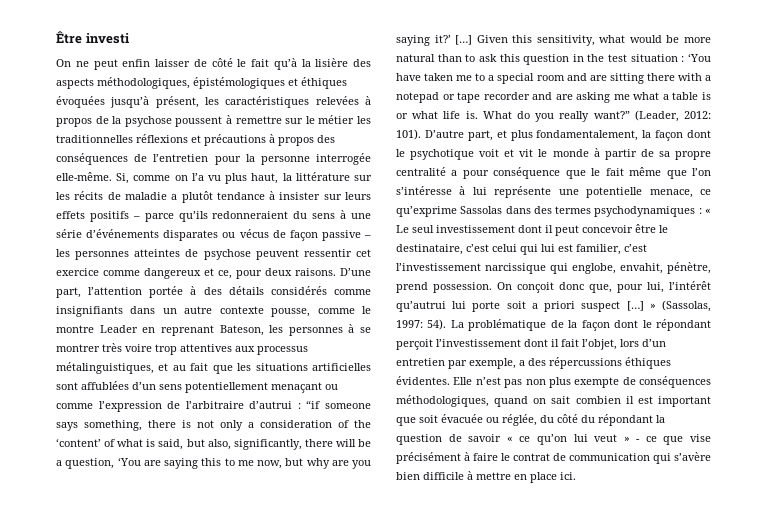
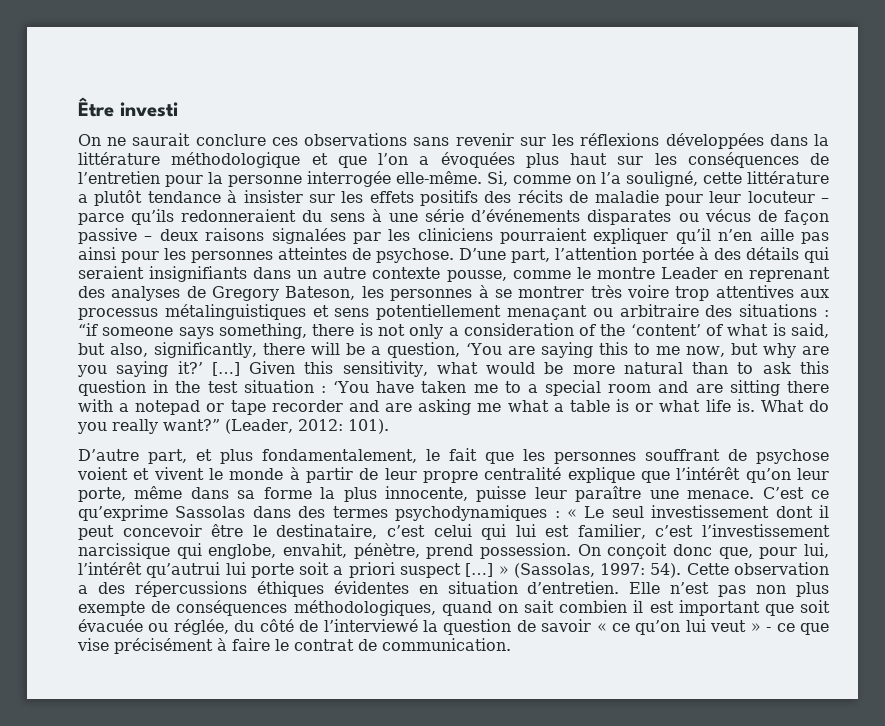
[93,58,371,70] [56,77,347,89] [56,96,371,108] [56,115,371,127] [56,134,335,146] peut enfin laisser de côté le fait qu’à la lisière des aspects méthodologiques, épistémologiques et éthiques évoquées jusqu’à présent, les caractéristiques relevées à propos de la psychose poussent à remettre sur le métier les traditionnelles réflexions et précautions à propos des -> [132,133,830,149] [78,152,677,168] saurait conclure ces observations sans revenir sur les réflexions développées dans la littérature méthodologique et que l’on a évoquées plus haut sur les
[208,172,372,184] [56,191,167,200] vu plus haut, la littérature sur les récits de maladie -> [626,171,829,187] souligné, cette littérature
[345,192,372,200] leurs -> [341,191,364,203] les
(129, 216) none -> [484,190,815,206] des récits de maladie pour leur locuteur
[56,249,371,260] [56,268,336,279] les personnes atteintes de psychose peuvent ressentir cet exercice comme dangereux et ce, pour deux raisons. -> [159,228,829,244] [78,247,454,263] deux raisons signalées par les cliniciens pourraient expliquer qu’il n’en aille pas ainsi pour les personnes atteintes de psychose.
[270,286,371,295] considérés comme -> [804,247,829,263] [78,266,144,279] qui seraient
(214, 330) none -> [78,286,280,301] des analyses de Gregory
[56,362,371,374] [56,381,338,393] [56,401,293,412] métalinguistiques, et au fait que les situations artificielles sont affublées d’un sens potentiellement menaçant ou comme l’expression de l’arbitraire d’autrui -> [164,304,818,320] métalinguistiques et sens potentiellement menaçant ou arbitraire des situations
(421, 134) none -> (389, 426) //
[642,130,711,141] [396,149,534,160] la façon dont le psychotique voit et vit -> [426,448,829,464] [77,467,204,480] le fait que les personnes souffrant de psychose voient et vivent
[658,151,670,157] sa -> [384,468,417,480] leur
[451,167,711,179] [396,186,693,198] a pour conséquence que le fait même que l’on s’intéresse à lui représente une potentielle menace, -> [567,467,829,483] [78,486,804,502] explique que l’intérêt qu’on leur porte, même dans sa forme la plus innocente, puisse leur paraître une menace. C’est
[450,319,711,331] [396,339,666,350] [396,357,671,369] [396,376,450,385] La problématique de la façon dont le répondant perçoit l’investissement dont il fait l’objet, lors d’un entretien par exemple, a des répercussions éthiques évidentes. -> [686,562,830,575] [78,581,620,597] Cette observation a des répercussions éthiques évidentes en situation d’entretien.
[581,414,653,426] du répondant -> [299,619,418,632] de l’interviewé
[569,452,711,464] [396,471,576,483] communication qui s’avère bien difficile à mettre en place ici. -> [382,638,511,651] communication.

